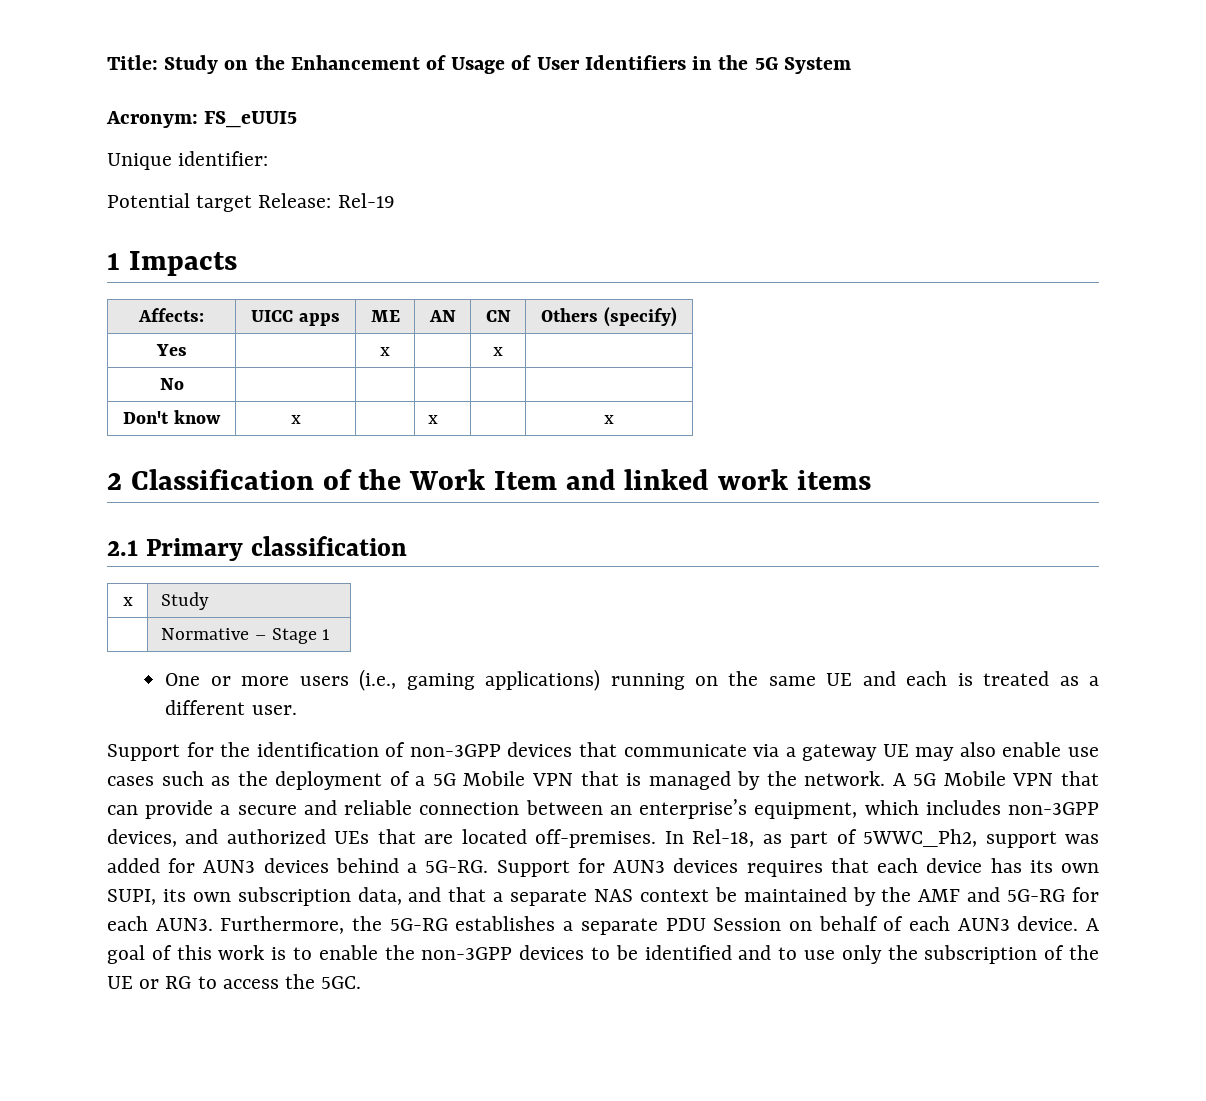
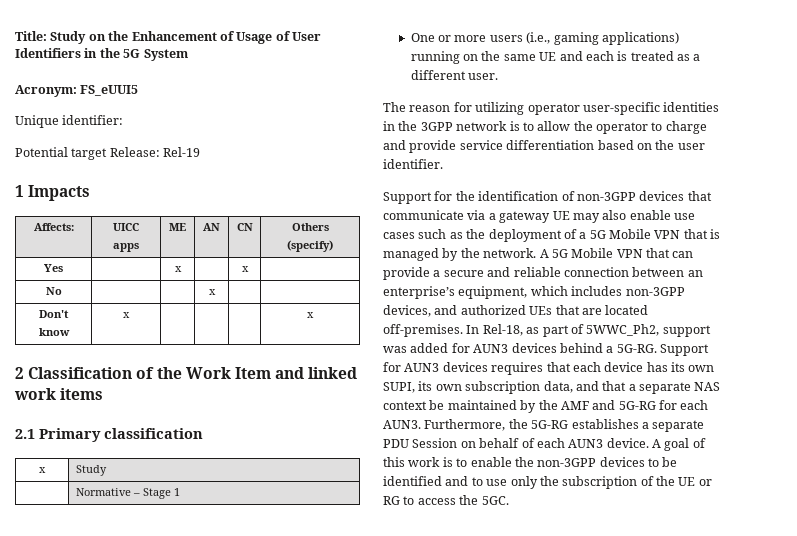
(184, 384) none -> [208,289,216,295] x
[428,415,439,424] x -> (130, 315) none
(297, 710) none -> [383,102,720,115] [383,121,707,134] [383,140,705,153] [383,159,443,169] // The reason for utilizing operator user-specific identities in the 3GPP network is to allow the operator to charge and provide service differentiation based on the user identifier.

